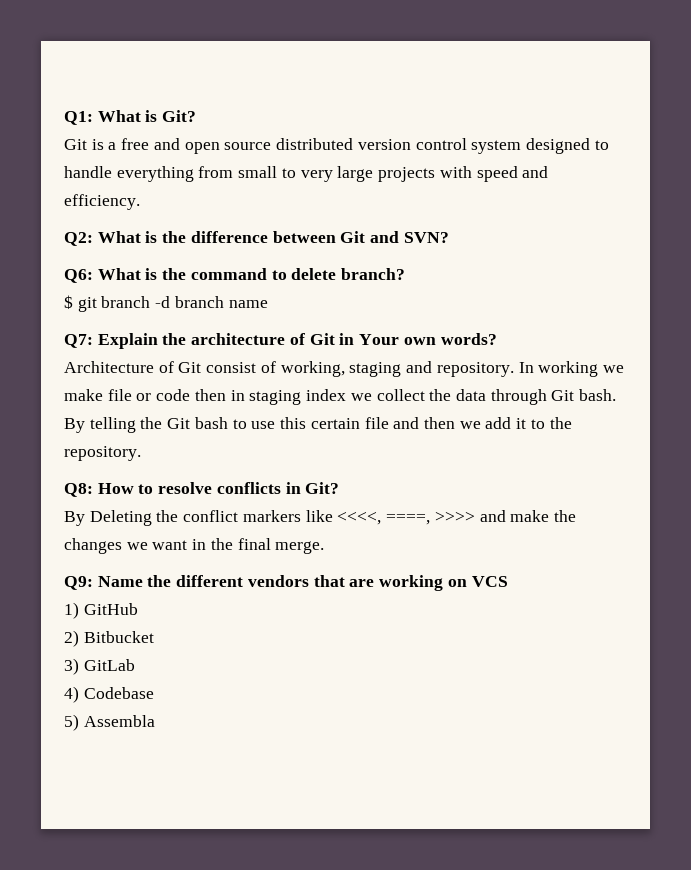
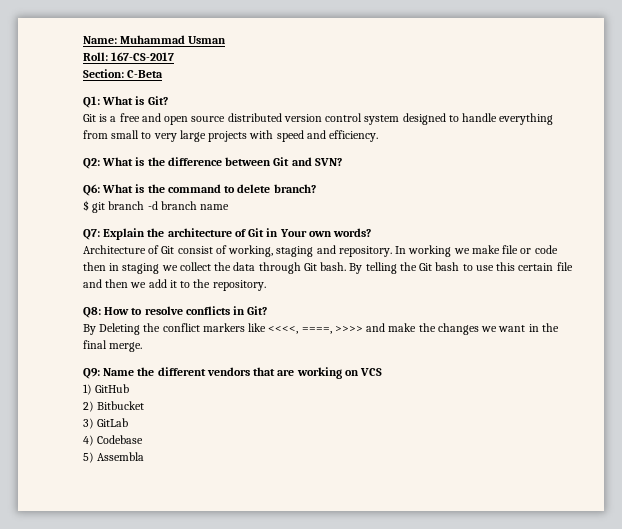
(64, 118) none -> [83,35,227,44] [83,52,175,61] [83,69,164,78] Name: Muhammad Usman // Roll: 167-CS-2017 // Section: C-Beta //
[306,389,347,401] index -> (160, 268) none

